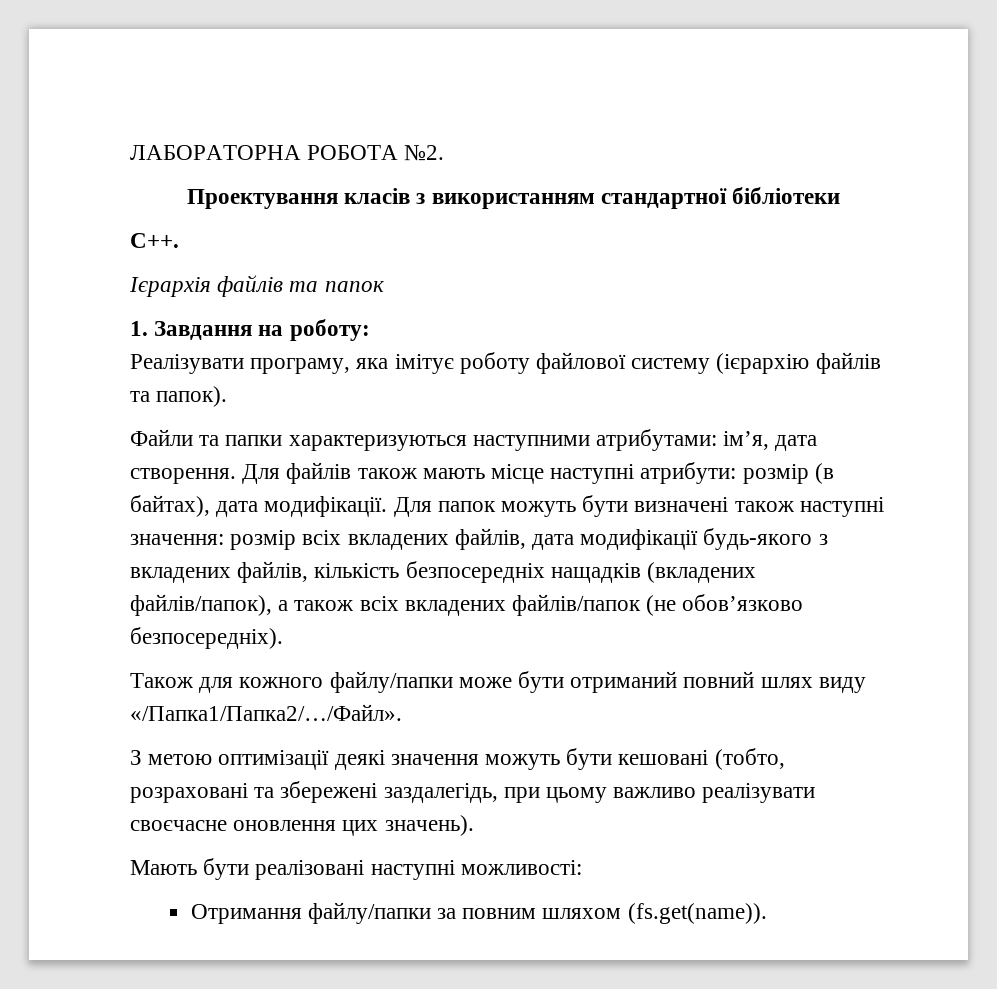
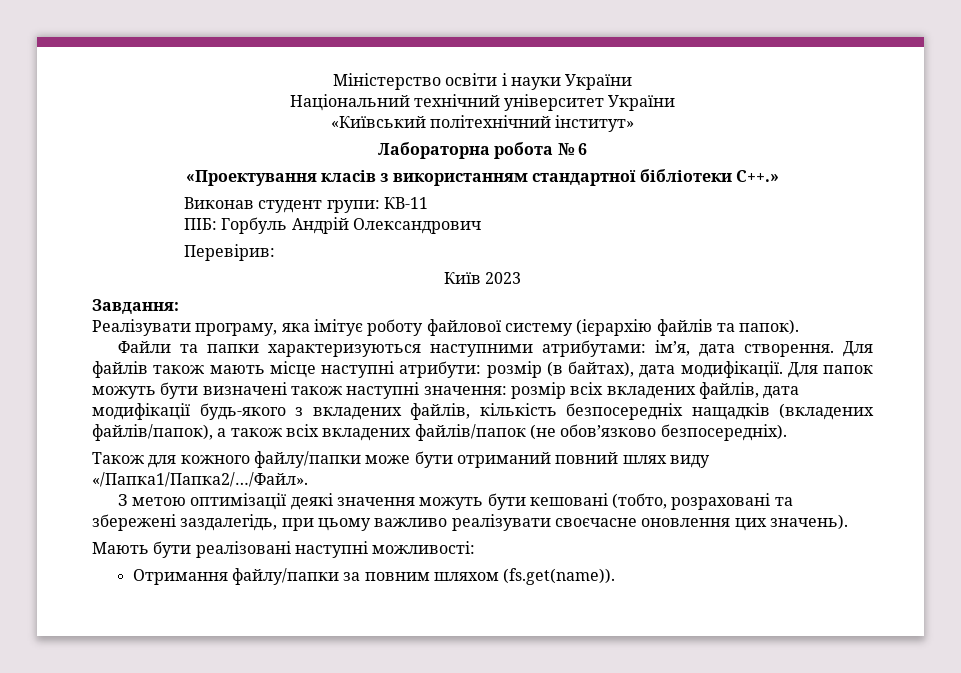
[130,145,445,161] [186,189,338,209] ЛАБОРАТОРНА РОБОТА №2. // Проектування -> [332,73,633,90] [289,94,676,111] [330,115,635,132] [378,142,587,159] [185,170,317,186] Міністерство освіти і науки України // Національний технічний університет України // «Київський політехнічний інститут» // Лабораторна робота № 6 // «Проектування
[130,233,179,248] [129,275,384,297] [130,319,370,341] // С++. // Ієрархія файлів та папок // 1. Завдання на роботу: -> [736,170,780,182] [184,197,429,213] [184,217,482,234] [184,244,276,261] [443,272,522,284] [92,299,179,314] С++.» // Виконав студент групи: КВ-11 // ПІБ: Горбуль Андрій Олександрович // Перевірив: // Київ 2023 // Завдання:

